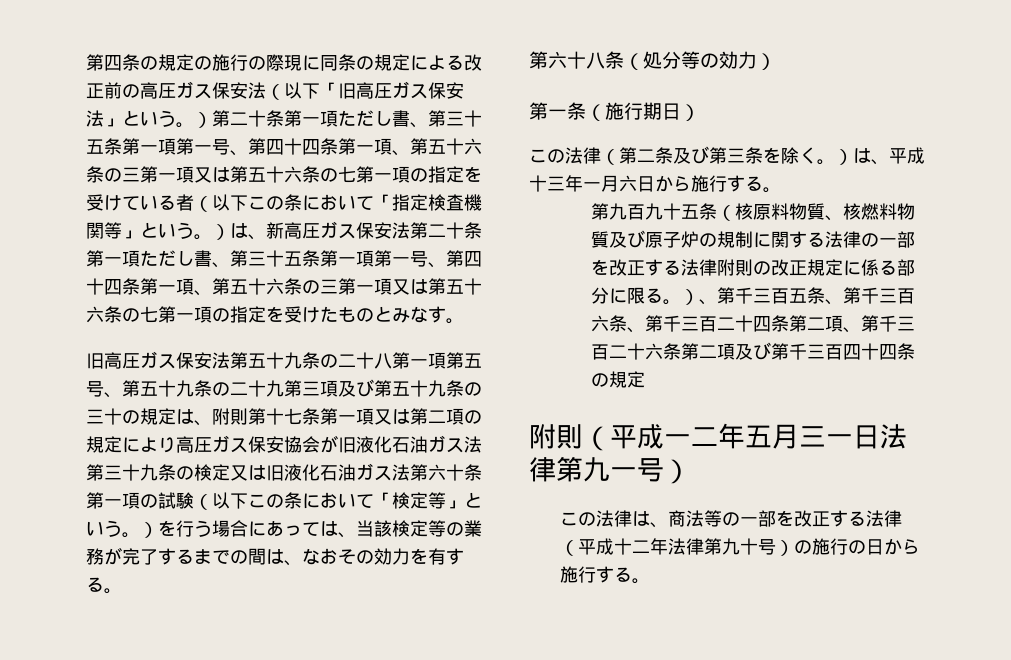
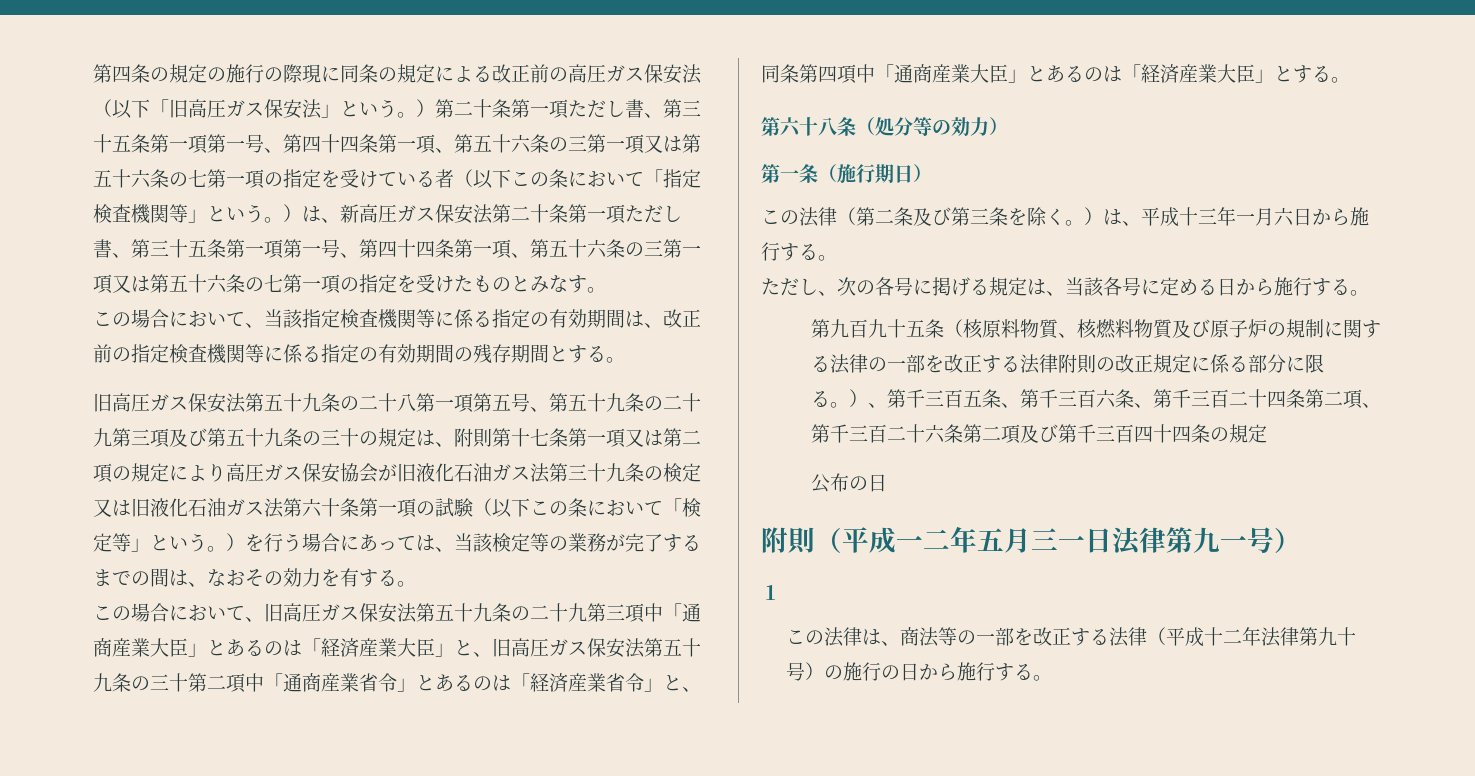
(464, 321) none -> [93,309,701,329] [93,344,625,364] // この場合において、当該指定検査機関等に係る指定の有効期間は、改正前の指定検査機関等に係る指定の有効期間の残存期間とする。
(122, 591) none -> [93,603,701,623] [93,638,701,658] [93,673,701,693] [761,64,1350,84] // この場合において、旧高圧ガス保安法第五十九条の二十九第三項中「通商産業大臣」とあるのは「経済産業大臣」と、旧高圧ガス保安法第五十九条の三十第二項中「通商産業省令」とあるのは「経済産業省令」と、同条第四項中「通商産業大臣」とあるのは「経済産業大臣」とする。
(781, 190) none -> [761,277,1369,297] // ただし、次の各号に掲げる規定は、当該各号に定める日から施行する。
(646, 379) none -> [810,473,887,493] // 公布の日
(691, 471) none -> [761,585,780,600] // １

